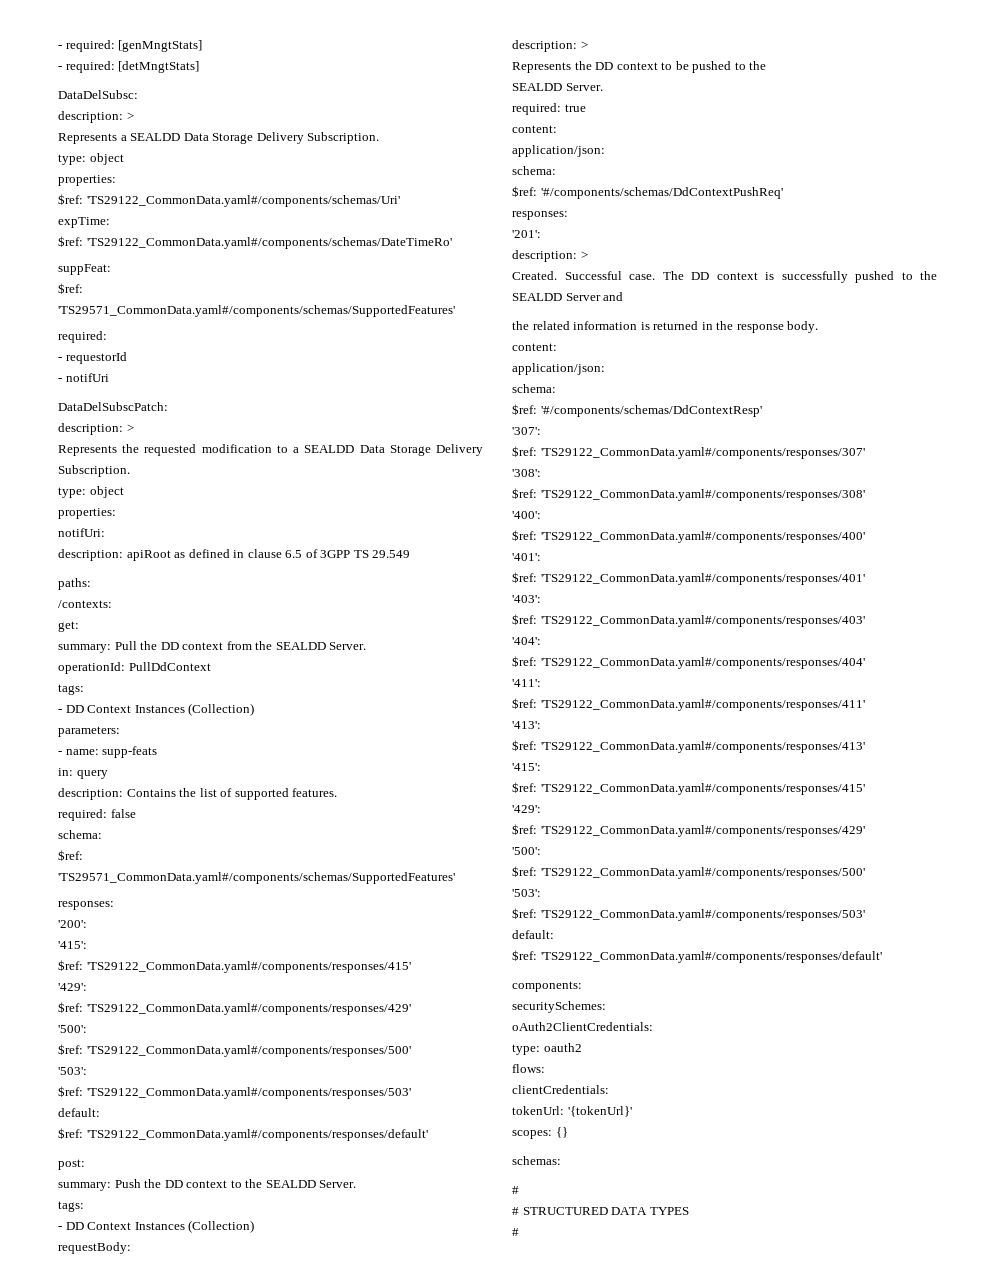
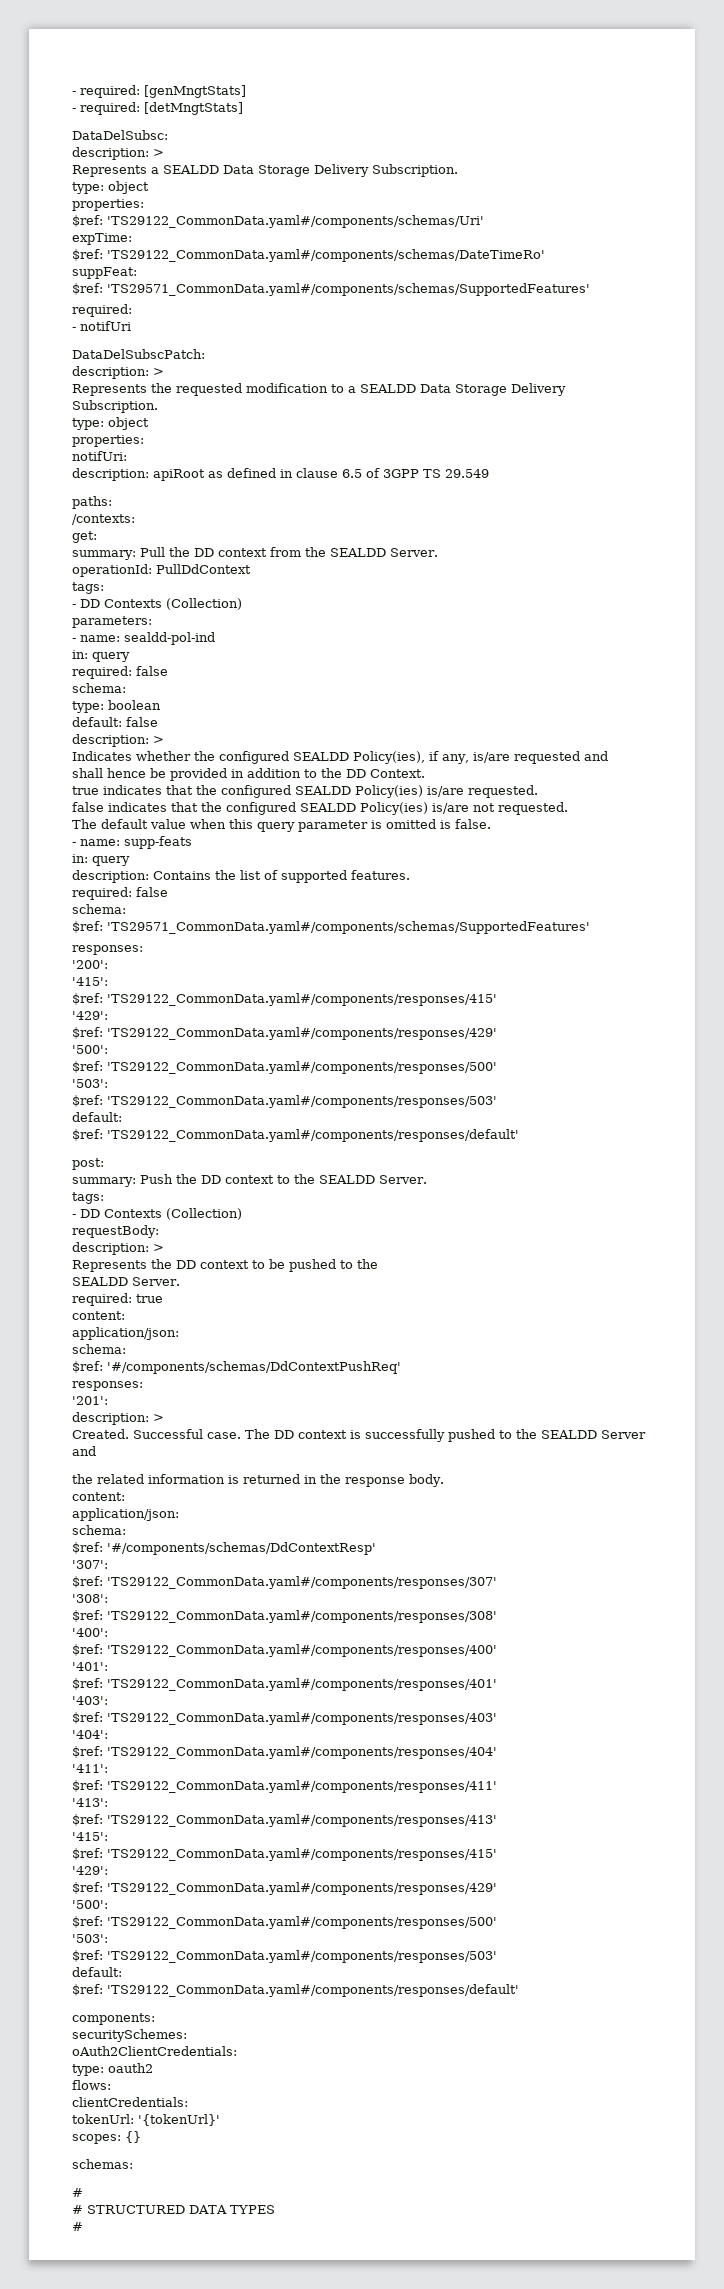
[58,352,127,364] // - requestorId -> (132, 310) none
[87,705,185,713] Context Instances -> [104,599,162,608] Contexts
(120, 731) none -> [72,632,215,645] [72,650,130,662] [72,666,168,679] [72,683,126,693] [72,700,161,713] [72,717,158,727] [72,734,164,747] [72,751,608,764] [72,768,425,781] [72,785,538,798] [72,802,568,815] [72,819,491,832] // - name: sealdd-pol-ind // in: query // required: false // schema: // type: boolean // default: false // description: > // Indicates whether the configured SEALDD Policy(ies), if any, is/are requested and // shall hence be provided in addition to the DD Context. // true indicates that the configured SEALDD Policy(ies) is/are requested. // false indicates that the configured SEALDD Policy(ies) is/are not requested. // The default value when this query parameter is omitted is false.
[87,1222,185,1230] Context Instances -> [104,1209,162,1218] Contexts

